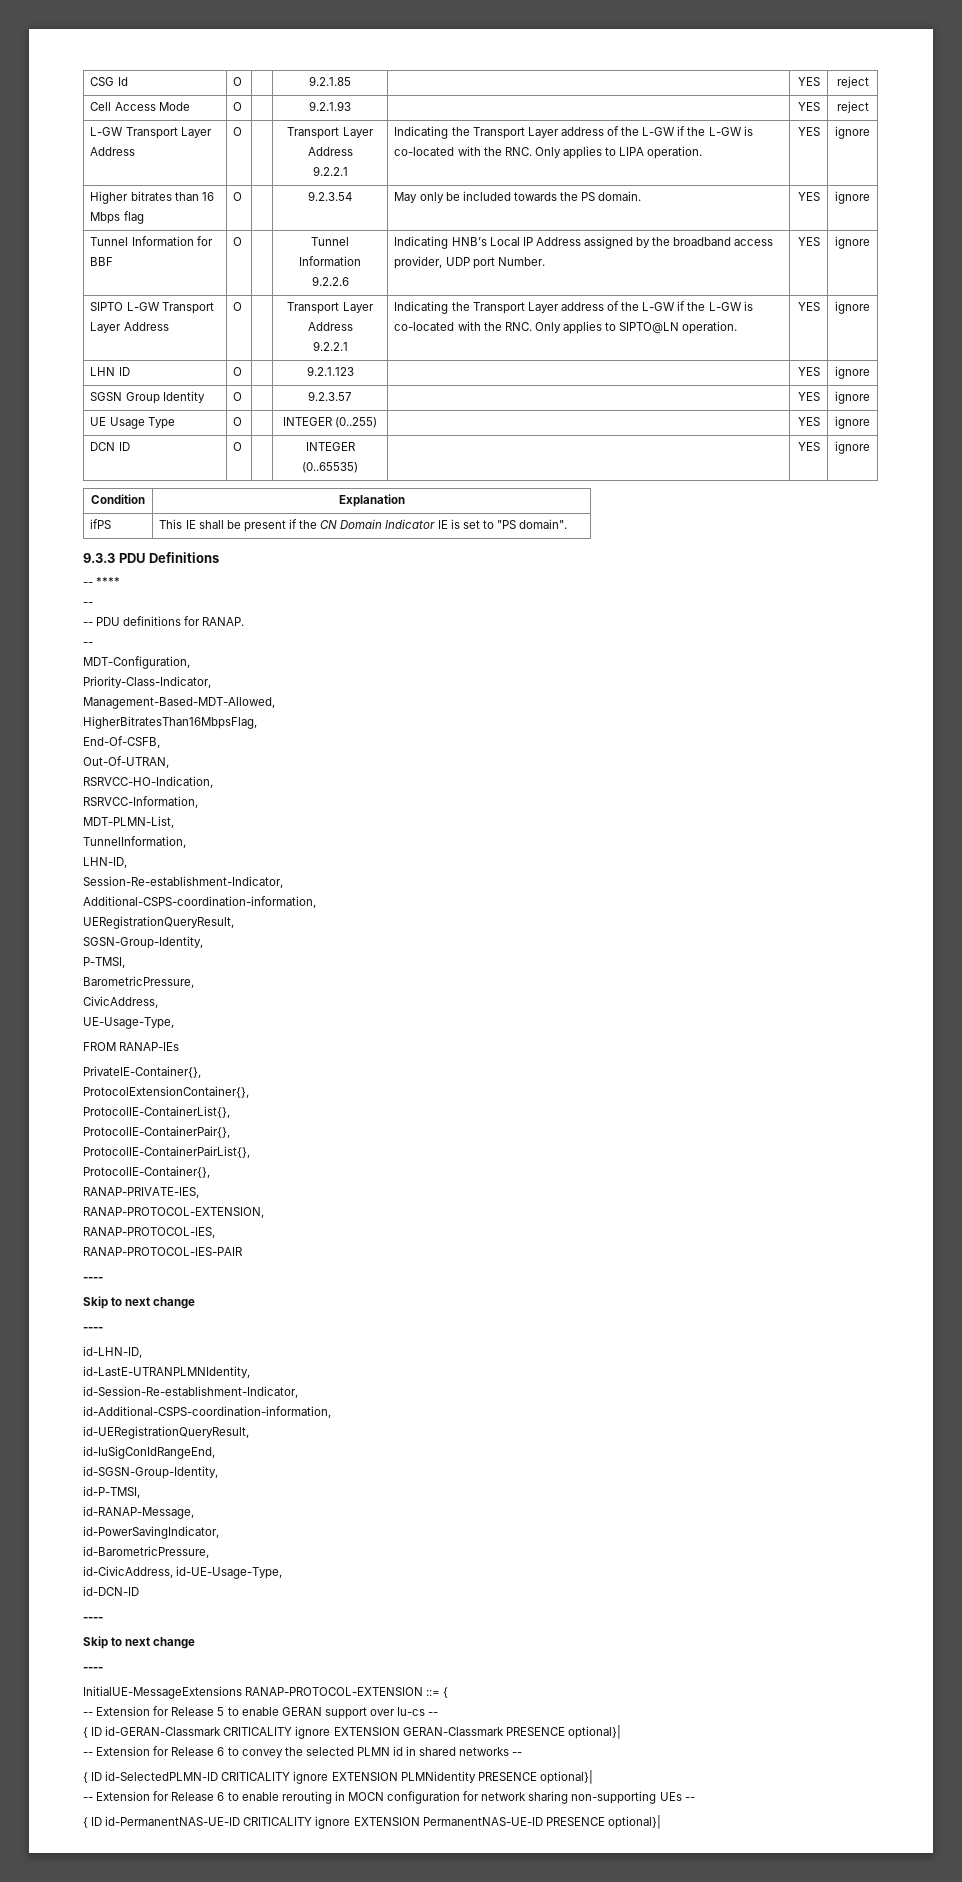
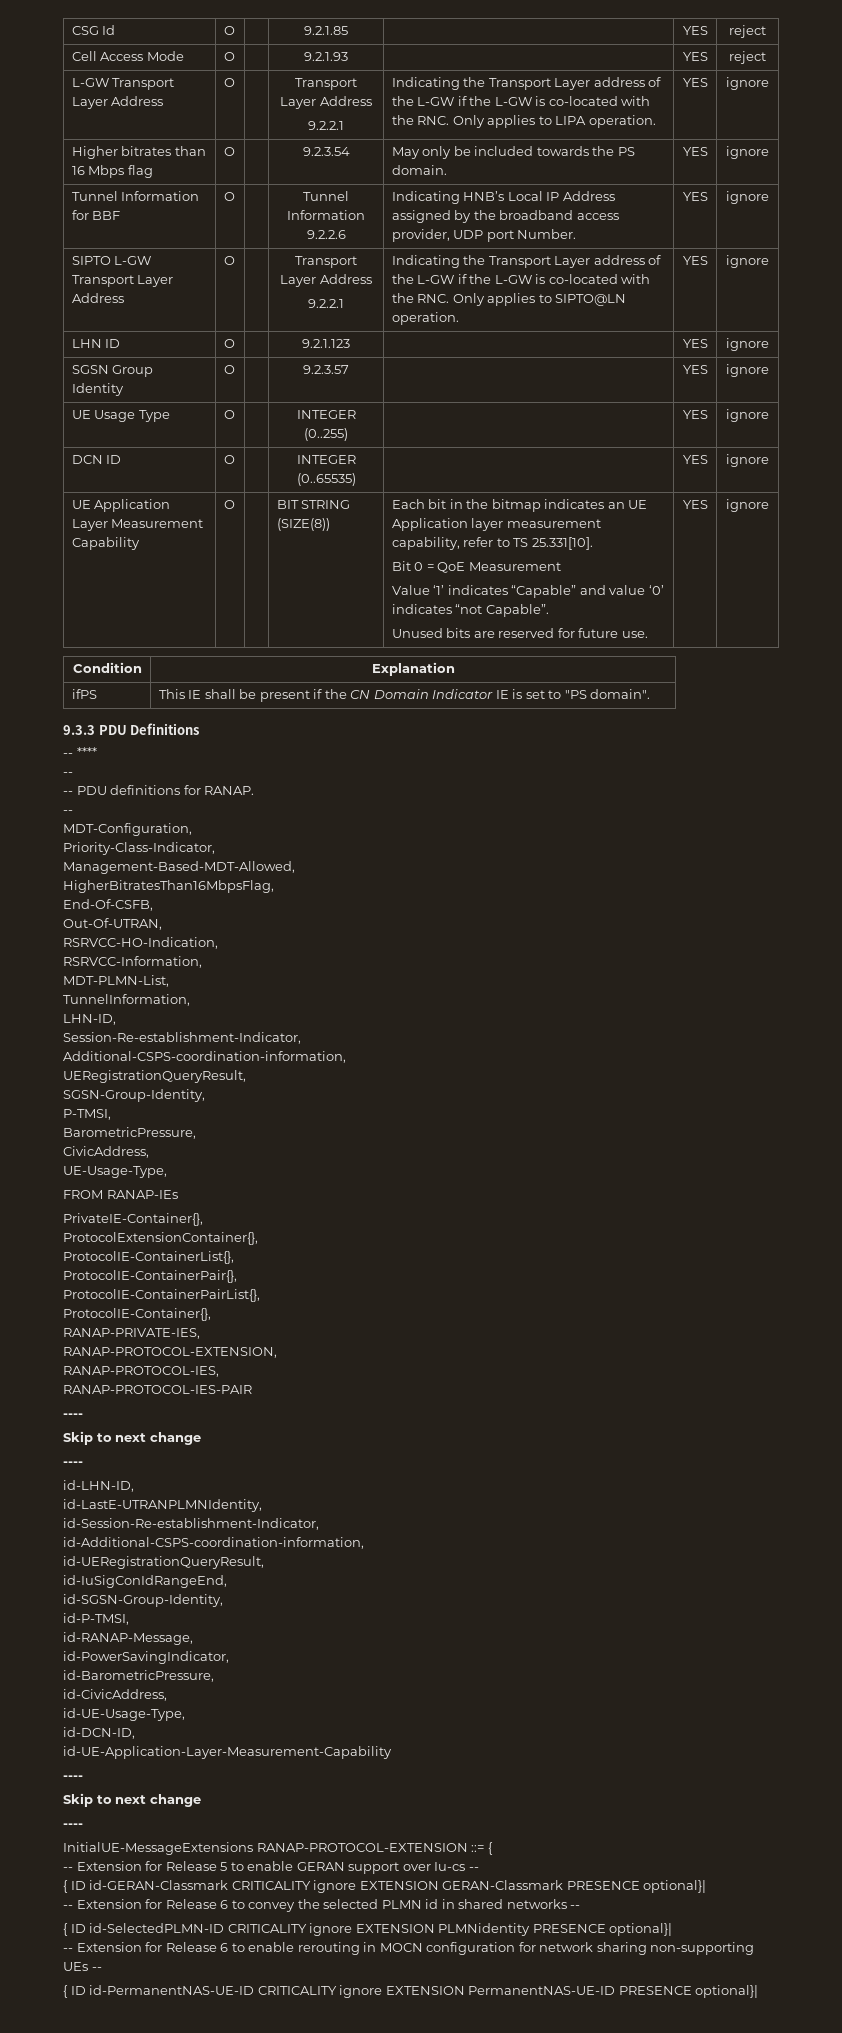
(870, 447) none -> [71,499,171,512] [71,519,204,531] [71,537,140,550] [223,500,235,509] [276,500,351,509] [276,518,330,531] [391,499,648,512] [391,518,601,531] [391,537,593,550] [391,561,561,573] [391,585,664,598] [391,604,549,617] [391,628,648,638] [682,500,708,509] [725,499,769,512] // UE Application Layer Measurement Capability | O | | BIT STRING (SIZE(8)) | Each bit in the bitmap indicates an UE Application layer measurement capability, refer to TS 25.331[10]. // Bit 0 = QoE Measurement // Value ‘1’ indicates “Capable” and value ‘0’ indicates “not Capable”. // Unused bits are reserved for future use. | YES | ignore
(173, 1572) none -> (167, 1695) //
[83,1586,139,1596] id-DCN-ID -> [63,1727,135,1739] [63,1746,392,1759] id-DCN-ID, // id-UE-Application-Layer-Measurement-Capability

